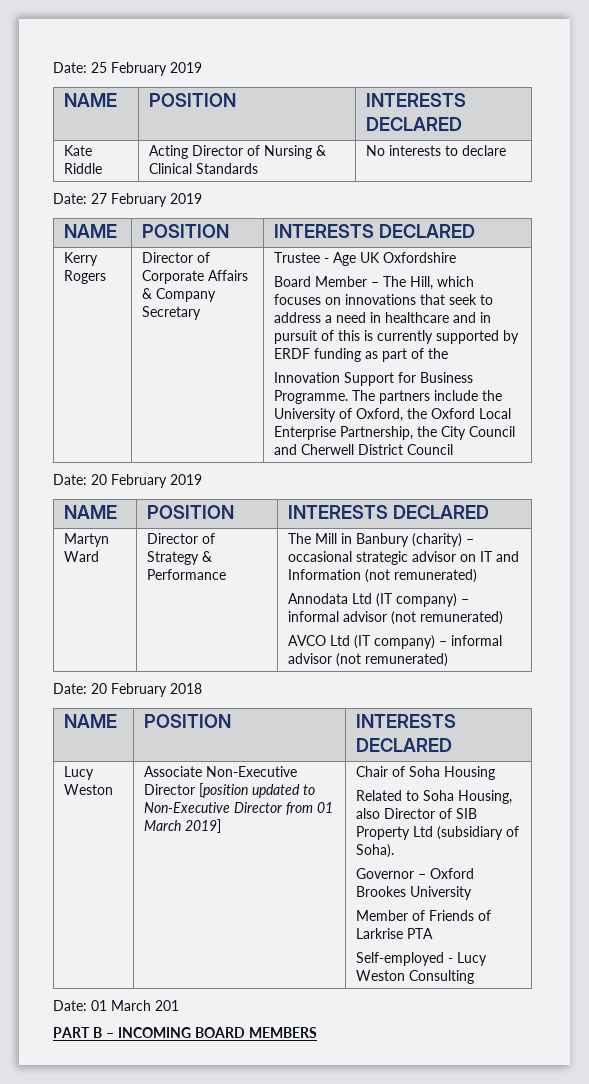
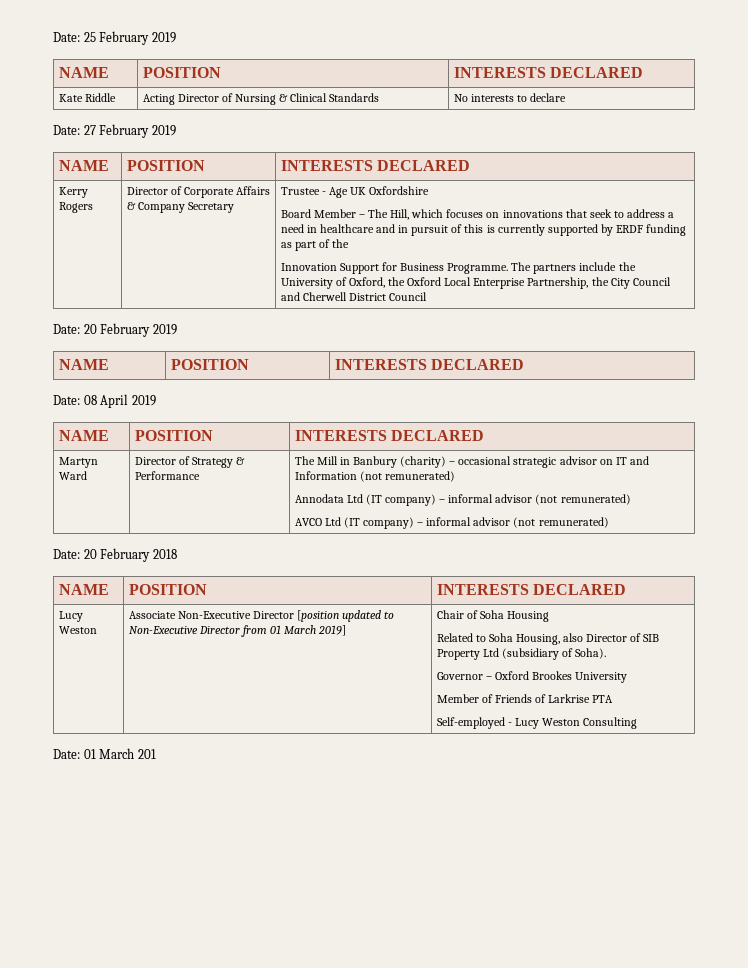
(489, 512) none -> [53,394,156,408] [58,430,109,441] [134,430,213,441] [294,430,485,441] // Date: 08 April 2019 // NAME | POSITION | INTERESTS DECLARED
[53,1027,317,1038] // PART B – INCOMING BOARD MEMBERS -> (156, 754) none

